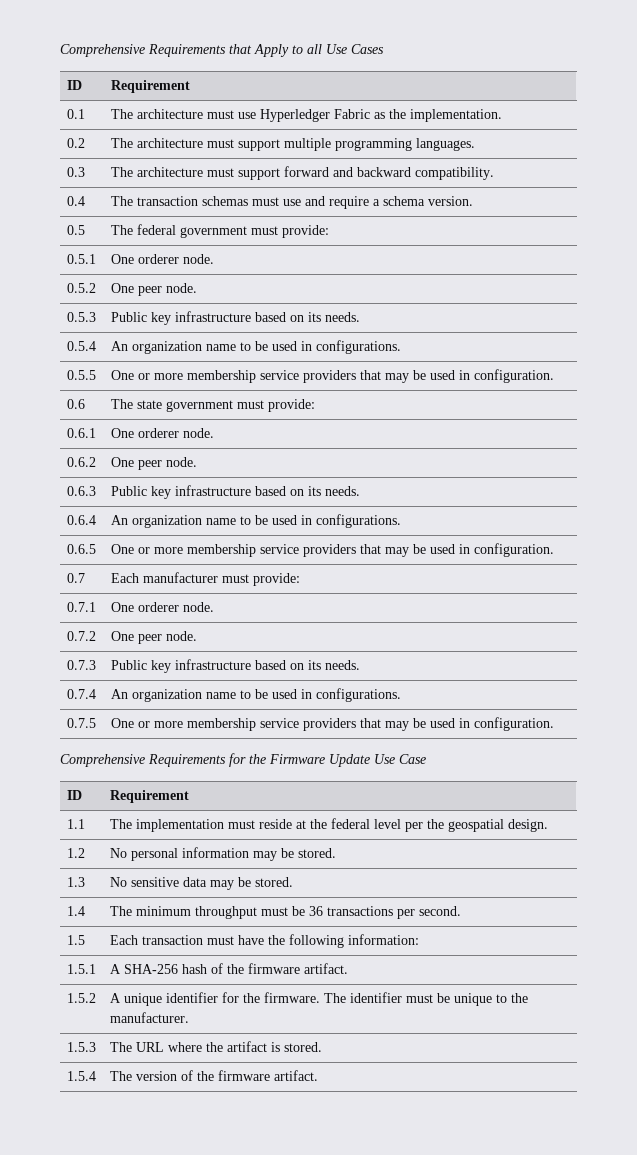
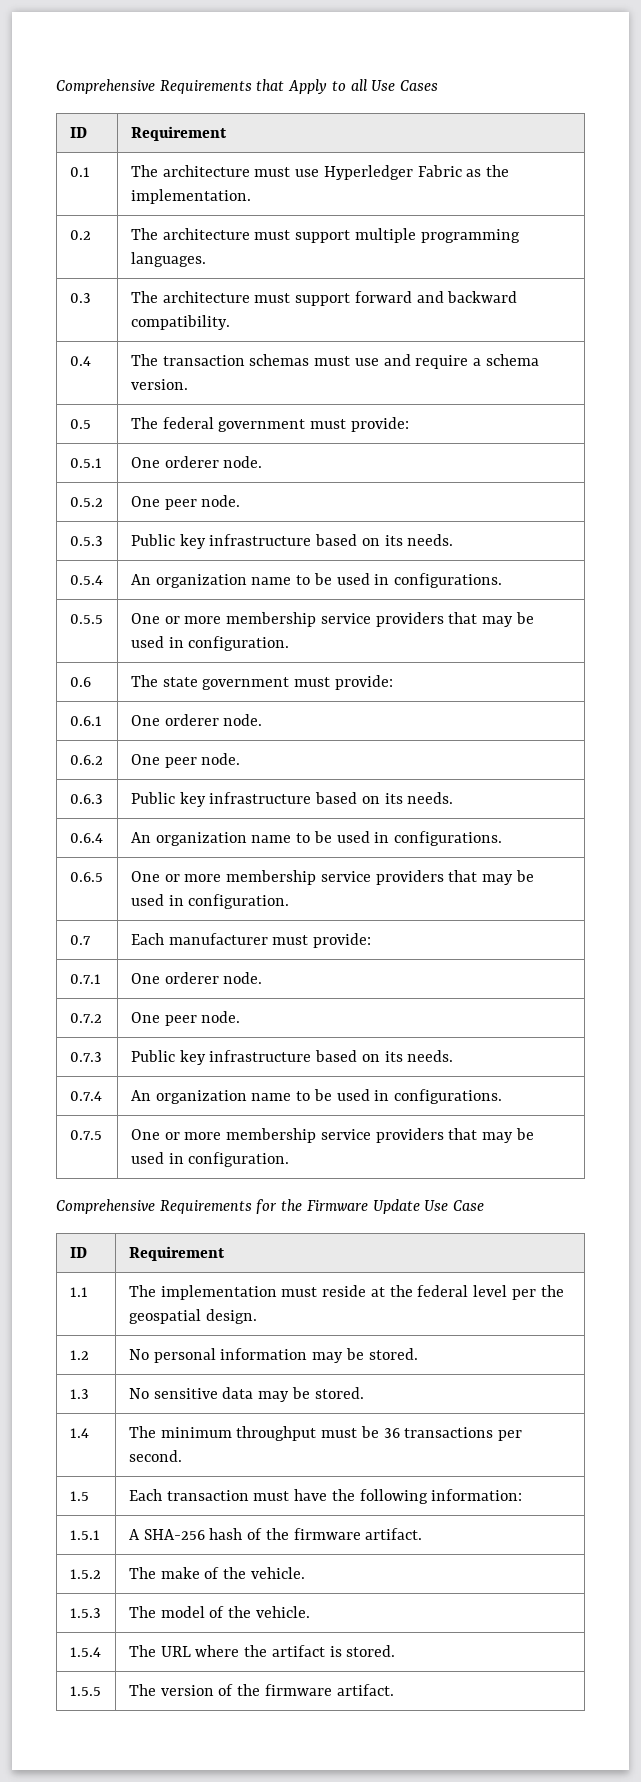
[109,992,528,1006] [109,1012,189,1023] [66,1042,96,1052] A unique identifier for the firmware. The identifier must be unique to the manufacturer. // 1.5.3 -> [128,1567,305,1579] [69,1608,101,1618] [128,1606,310,1618] [69,1647,101,1657] The make of the vehicle. // 1.5.3 | The model of the vehicle. // 1.5.4
[66,1071,96,1081] 1.5.4 -> [69,1686,101,1696] 1.5.5

